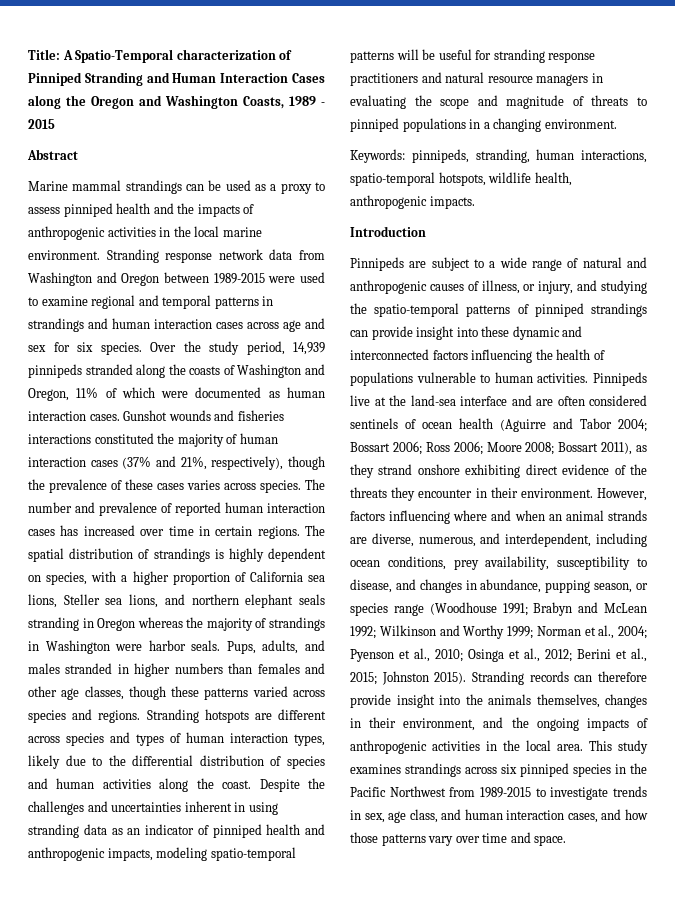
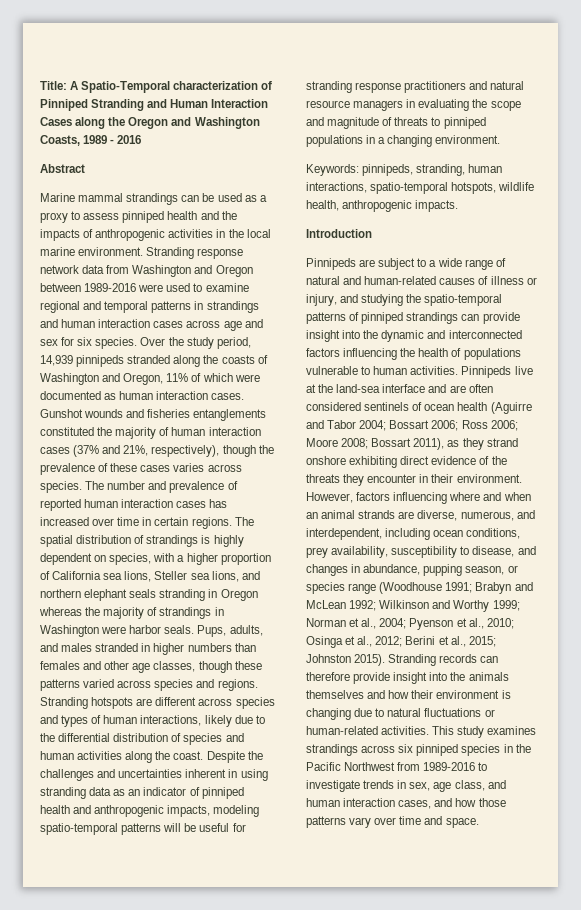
[28,119,55,129] 2015 -> [117,135,142,144] 2016
[213,273,265,284] 1989-2015 -> [84,283,137,292] 1989-2016
[28,434,91,444] interactions -> [193,409,267,421] entanglements
[230,733,325,746] interaction types, -> [140,715,202,726] interactions,
[350,280,427,294] anthropogenic -> [364,276,437,285] human-related
[481,280,520,294] illness, -> [490,276,524,285] illness
[481,326,510,337] these -> [363,330,379,339] the
[536,694,647,708] [350,717,648,731] [350,740,583,754] themselves, changes in their environment, and the ongoing impacts of anthropogenic activities in the local area. -> [306,690,511,699] [306,708,495,720] [306,726,430,735] themselves and how their environment is changing due to natural fluctuations or human-related activities.
[480,787,531,798] 1989-2015 -> [423,762,476,771] 1989-2016

